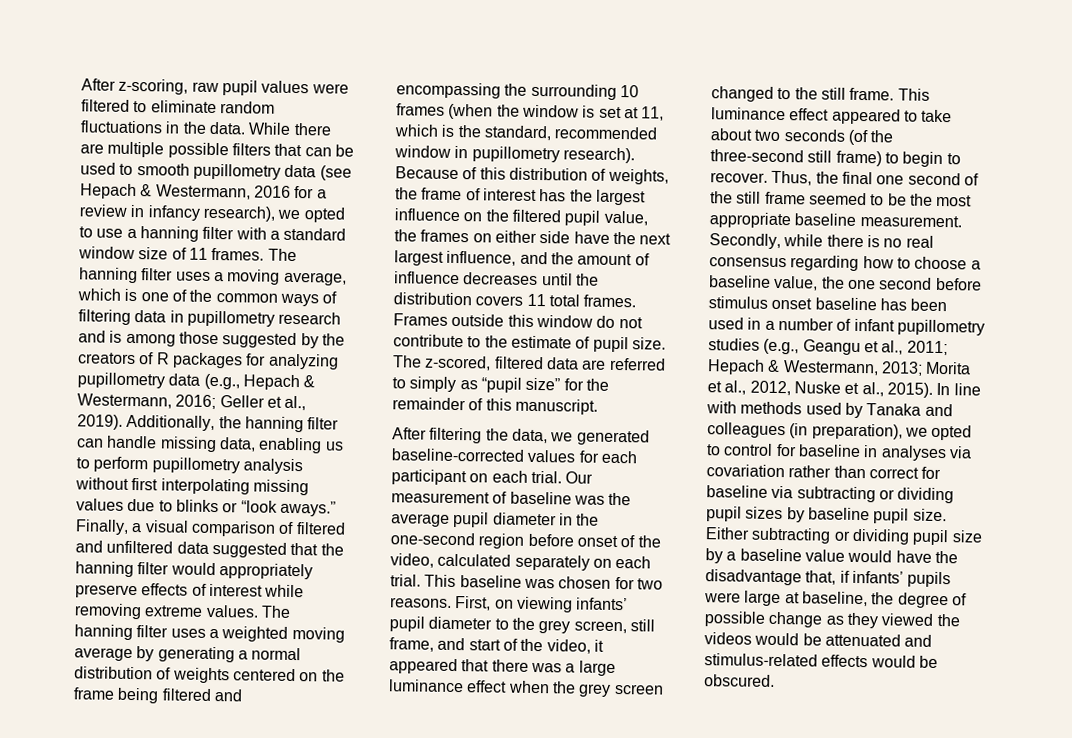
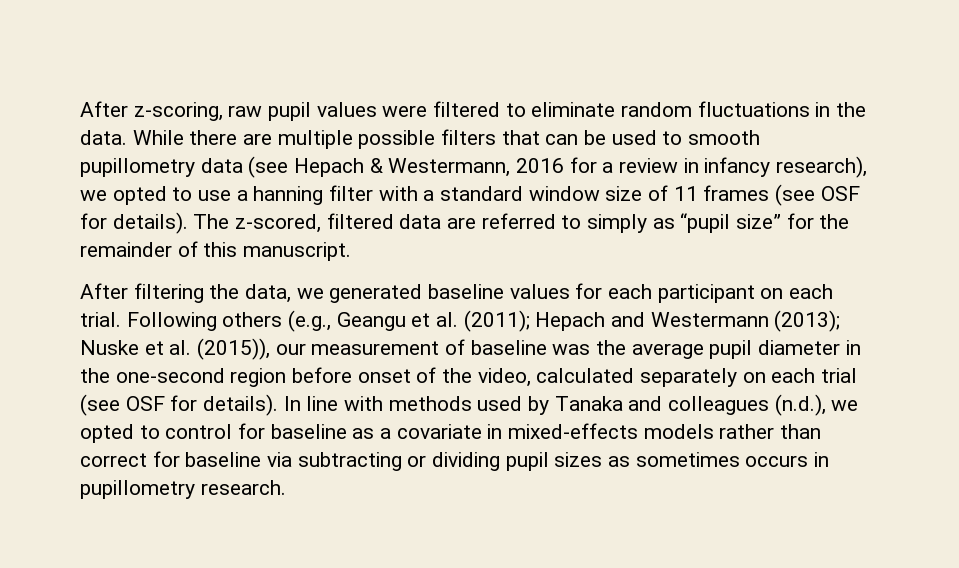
[211,247,297,262] [79,267,347,286] [77,288,338,307] [78,309,342,327] [78,330,345,349] [78,352,339,370] [77,372,316,391] [77,393,307,411] [77,414,340,433] [76,435,344,454] [76,456,303,475] [75,477,309,496] [76,498,336,517] [75,519,346,537] [75,540,344,558] [75,561,313,580] [75,583,305,599] [74,603,291,620] [74,624,345,643] [74,646,302,663] [74,666,345,684] [73,687,243,704] [396,82,639,100] [396,103,665,121] [394,124,659,141] [394,145,635,164] [395,166,669,185] [395,187,646,206] [394,208,648,226] [394,229,672,245] [394,250,650,266] [394,271,599,286] [393,292,637,308] [393,313,643,329] [393,334,666,353] frames. The hanning filter uses a moving average, which is one of the common ways of filtering data in pupillometry research and is among those suggested by the creators of R packages for analyzing pupillometry data (e.g., Hepach & Westermann, 2016; Geller et al., 2019). Additionally, the hanning filter can handle missing data, enabling us to perform pupillometry analysis without first interpolating missing values due to blinks or “look aways.” Finally, a visual comparison of filtered and unfiltered data suggested that the hanning filter would appropriately preserve effects of interest while removing extreme values. The hanning filter uses a weighted moving average by generating a normal distribution of weights centered on the frame being filtered and encompassing the surrounding 10 frames (when the window is set at 11, which is the standard, recommended window in pupillometry research). Because of this distribution of weights, the frame of interest has the largest influence on the filtered pupil value, the frames on either side have the next largest influence, and the amount of influence decreases until the distribution covers 11 total frames. Frames outside this window do not contribute to the estimate of pupil size. -> [703,184,860,206] [80,212,188,234] frames (see OSF for details).
[391,448,524,462] baseline-corrected -> [428,284,505,299] baseline
[565,471,594,484] Our -> [126,310,841,332] [80,338,306,360] Following others (e.g., Geangu et al. (2011); Hepach and Westermann (2013); Nuske et al. (2015)), our
[390,574,663,590] [390,596,629,613] [389,616,655,634] [389,637,604,654] [389,658,616,677] [388,679,664,697] [711,86,930,102] [711,107,953,125] [710,128,894,146] [710,149,961,168] [710,170,979,186] [710,191,973,207] [709,212,962,229] [709,233,934,250] [709,255,981,271] [709,275,982,291] [708,296,948,312] [708,317,985,336] [708,338,948,356] [707,359,972,376] [707,380,933,398] trial. This baseline was chosen for two reasons. First, on viewing infants’ pupil diameter to the grey screen, still frame, and start of the video, it appeared that there was a large luminance effect when the grey screen changed to the still frame. This luminance effect appeared to take about two seconds (of the three-second still frame) to begin to recover. Thus, the final one second of the still frame seemed to be the most appropriate baseline measurement. Secondly, while there is no real consensus regarding how to choose a baseline value, the one second before stimulus onset baseline has been used in a number of infant pupillometry studies (e.g., Geangu et al., 2011; Hepach & Westermann, 2013; Morita et al., 2012, Nuske et al., 2015). -> [821,368,858,383] [80,394,279,416] trial (see OSF for details).
[789,423,903,440] (in preparation), -> [774,394,826,416] (n.d.),
[863,445,972,462] [706,464,785,478] in analyses via covariation -> [352,423,714,439] as a covariate in mixed-effects models
[786,507,947,524] [705,527,983,546] [705,548,958,564] [705,569,952,588] [704,590,967,609] [704,611,960,629] [704,632,933,647] [704,653,938,668] [704,674,775,687] by baseline pupil size. Either subtracting or dividing pupil size by a baseline value would have the disadvantage that, if infants’ pupils were large at baseline, the degree of possible change as they viewed the videos would be attenuated and stimulus-related effects would be obscured. -> [608,452,830,467] [80,480,286,499] as sometimes occurs in pupillometry research.

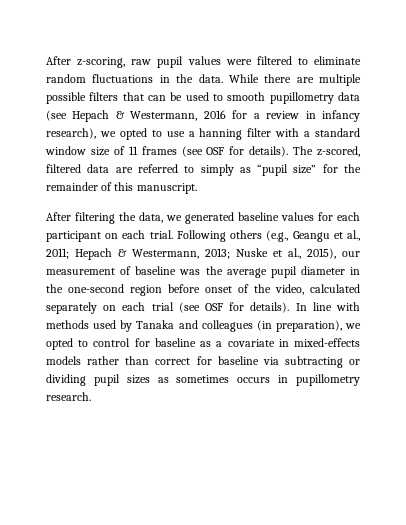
[436,310,841,332] [80,338,271,360] al. (2011); Hepach and Westermann (2013); Nuske et al. (2015)), -> [347,230,360,241] [46,248,336,260] al., 2011; Hepach & Westermann, 2013; Nuske et al., 2015),
[774,394,826,416] (n.d.), -> [256,320,342,332] (in preparation),

